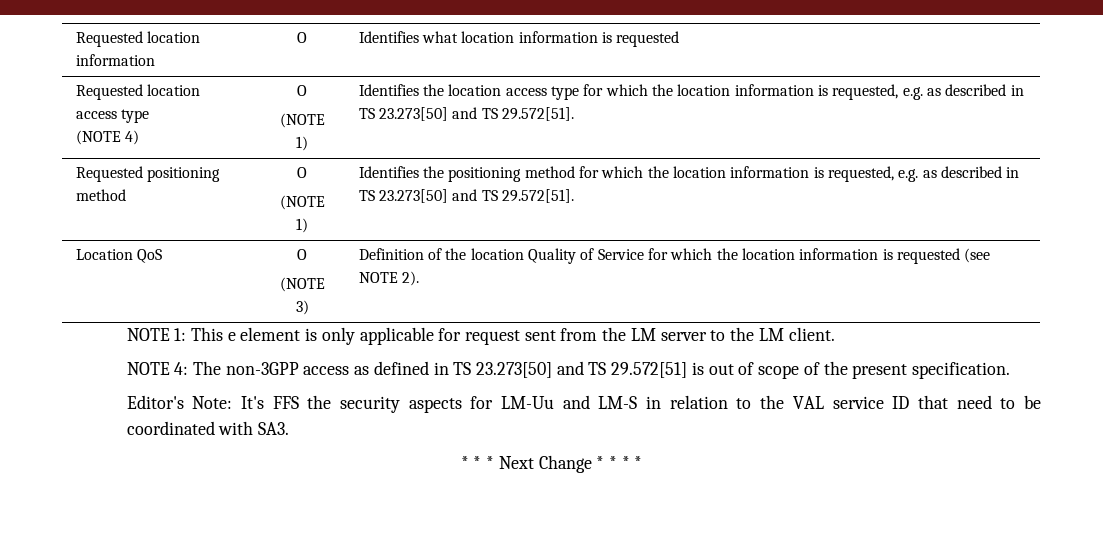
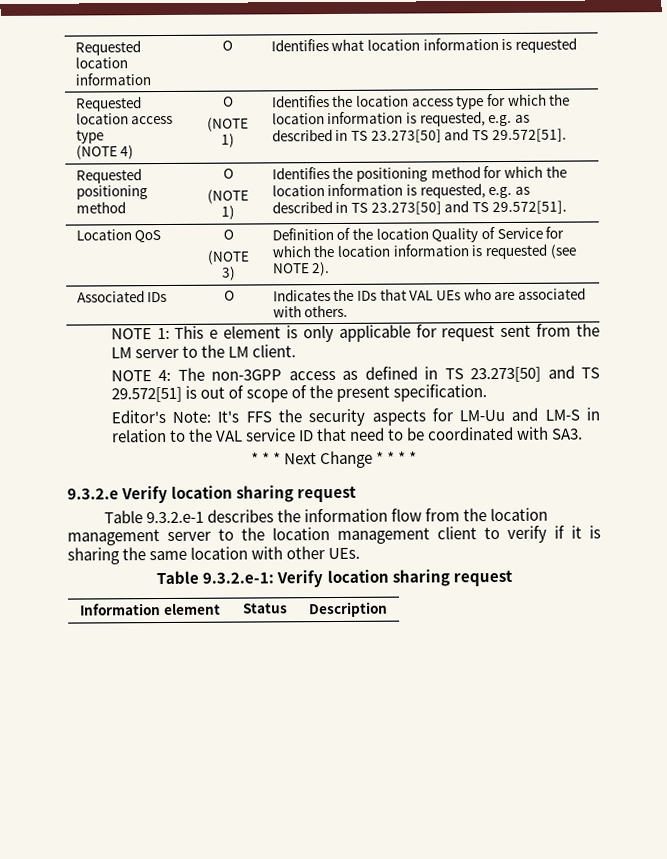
(420, 278) none -> [76,290,168,303] [223,290,235,301] [272,287,586,302] [272,304,349,318] // Associated IDs | O | Indicates the IDs that VAL UEs who are associated with others.
(643, 462) none -> [67,485,358,504] [103,507,548,524] [67,525,601,546] [67,546,361,565] [156,569,513,588] [80,603,221,616] [242,602,288,614] [309,601,388,618] // 9.3.2.e Verify location sharing request // Table 9.3.2.e-1 describes the information flow from the location management server to the location management client to verify if it is sharing the same location with other UEs. // Table 9.3.2.e-1: Verify location sharing request // Information element | Status | Description

